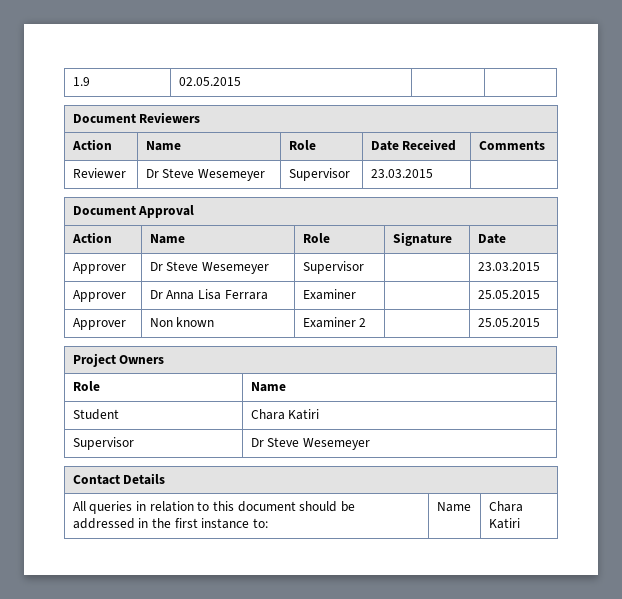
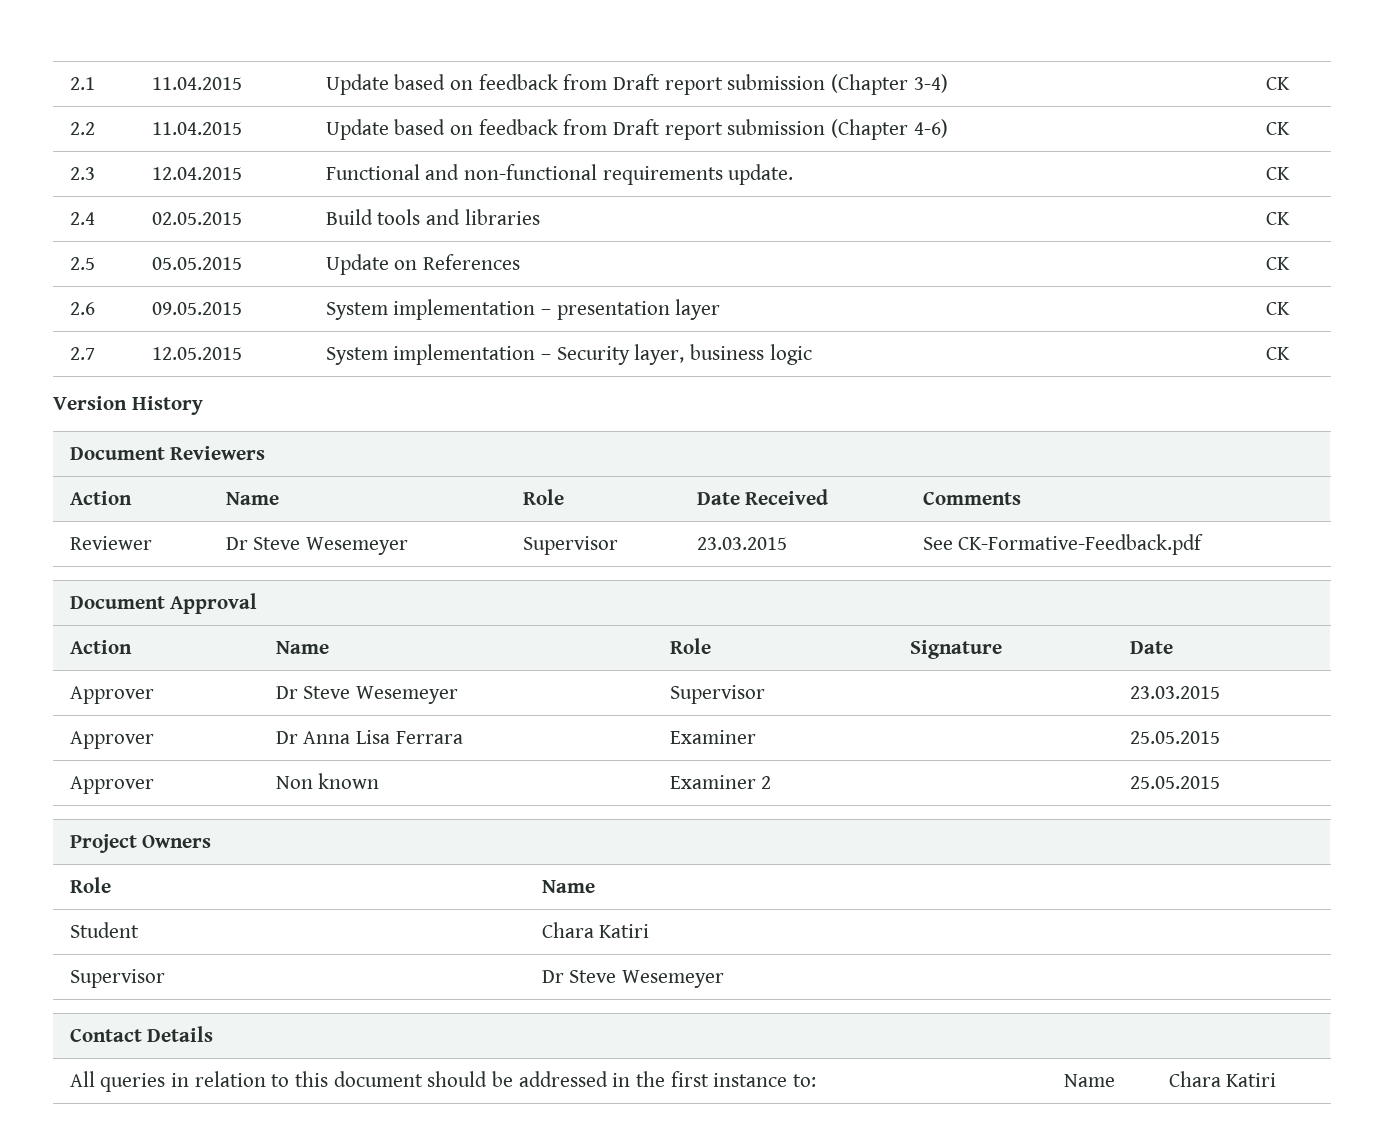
[72,77,90,86] [178,77,241,86] 1.9 | 02.05.2015 | | -> [69,77,95,90] [151,77,242,90] [325,74,948,95] [1265,77,1290,90] [69,122,95,135] [151,122,242,135] [325,119,948,140] [1265,122,1290,135] [69,167,95,180] [151,167,242,180] [325,164,794,185] [1265,167,1290,180] [69,212,95,225] [151,212,242,225] [325,209,540,225] [1265,212,1290,225] [69,257,95,270] [151,257,242,270] [325,254,520,275] [1265,257,1290,270] [69,302,95,315] [151,302,242,315] [325,299,721,320] [1265,302,1290,315] [69,347,95,360] [151,347,242,360] [325,344,812,365] [1265,347,1290,360] [53,396,203,415] 2.1 | 11.04.2015 | Update based on feedback from Draft report submission (Chapter 3-4) | CK // 2.2 | 11.04.2015 | Update based on feedback from Draft report submission (Chapter 4-6) | CK // 2.3 | 12.04.2015 | Functional and non-functional requirements update. | CK // 2.4 | 02.05.2015 | Build tools and libraries | CK // 2.5 | 05.05.2015 | Update on References | CK // 2.6 | 09.05.2015 | System implementation – presentation layer | CK // 2.7 | 12.05.2015 | System implementation – Security layer, business logic | CK // Version History
(433, 173) none -> [922,534,1204,555] See CK-Formative-Feedback.pdf

